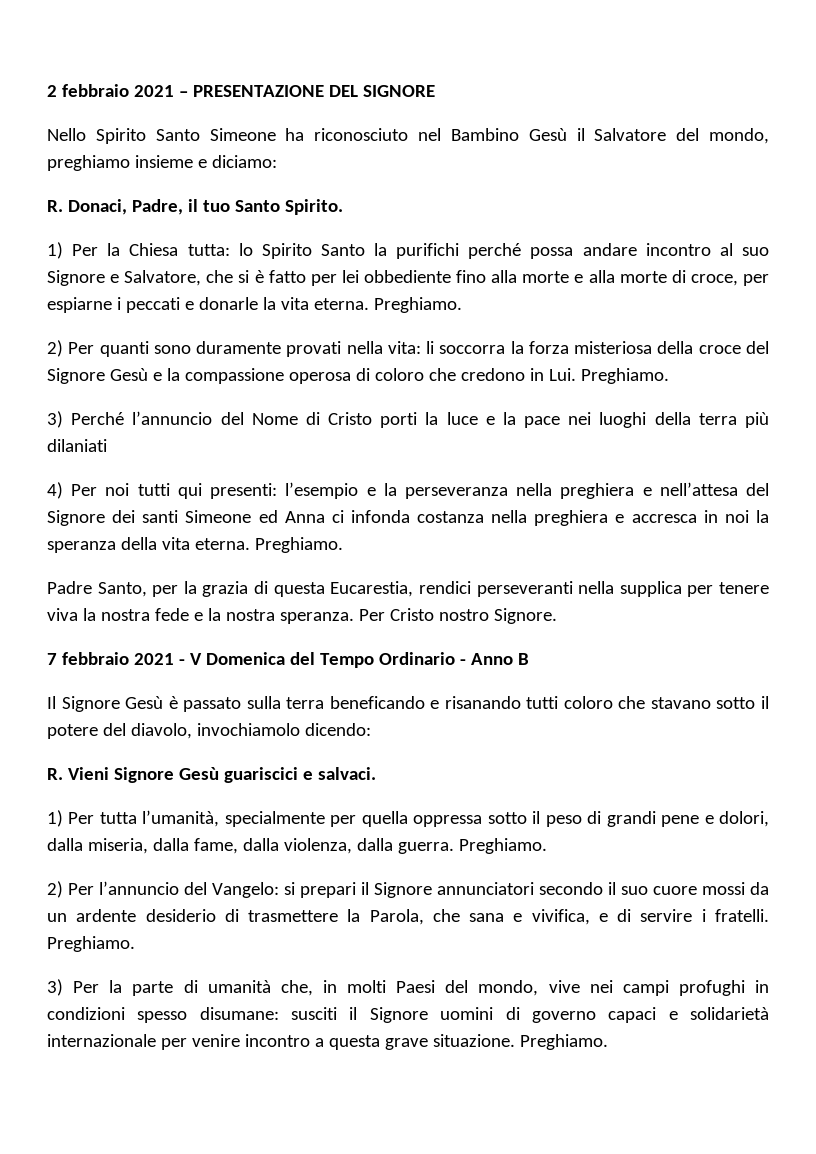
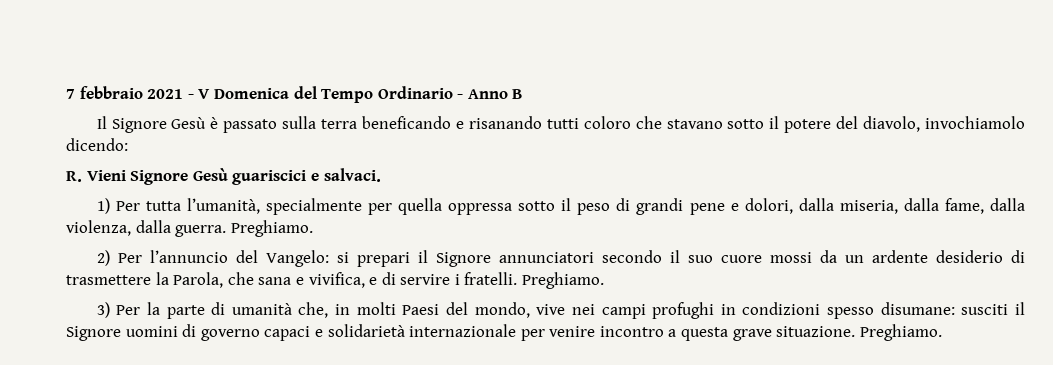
[47,84,435,97] [47,128,769,144] [47,155,277,171] [47,199,343,215] [47,242,769,259] [47,270,769,286] [47,297,462,313] [47,340,769,357] [47,368,669,384] [47,411,769,428] [47,439,107,452] [47,482,769,499] [47,510,769,526] [47,537,343,553] [47,581,770,597] [47,608,557,624] 2 febbraio 2021 – PRESENTAZIONE DEL SIGNORE // Nello Spirito Santo Simeone ha riconosciuto nel Bambino Gesù il Salvatore del mondo, preghiamo insieme e diciamo: // R. Donaci, Padre, il tuo Santo Spirito. // 1) Per la Chiesa tutta: lo Spirito Santo la purifichi perché possa andare incontro al suo Signore e Salvatore, che si è fatto per lei obbediente fino alla morte e alla morte di croce, per espiarne i peccati e donarle la vita eterna. Preghiamo. // 2) Per quanti sono duramente provati nella vita: li soccorra la forza misteriosa della croce del Signore Gesù e la compassione operosa di coloro che credono in Lui. Preghiamo. // 3) Perché l’annuncio del Nome di Cristo porti la luce e la pace nei luoghi della terra più dilaniati // 4) Per noi tutti qui presenti: l’esempio e la perseveranza nella preghiera e nell’attesa del Signore dei santi Simeone ed Anna ci infonda costanza nella preghiera e accresca in noi la speranza della vita eterna. Preghiamo. // Padre Santo, per la grazia di questa Eucarestia, rendici perseveranti nella supplica per tenere viva la nostra fede e la nostra speranza. Per Cristo nostro Signore. // -> (66, 94) none

